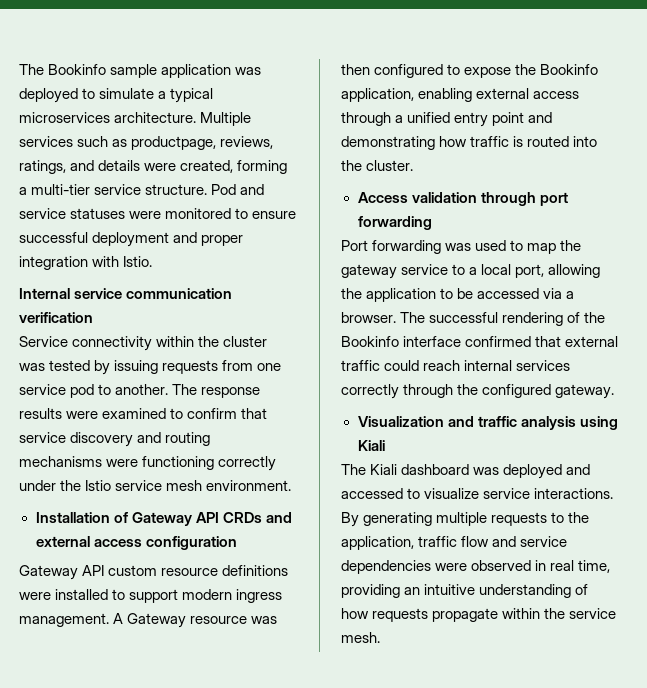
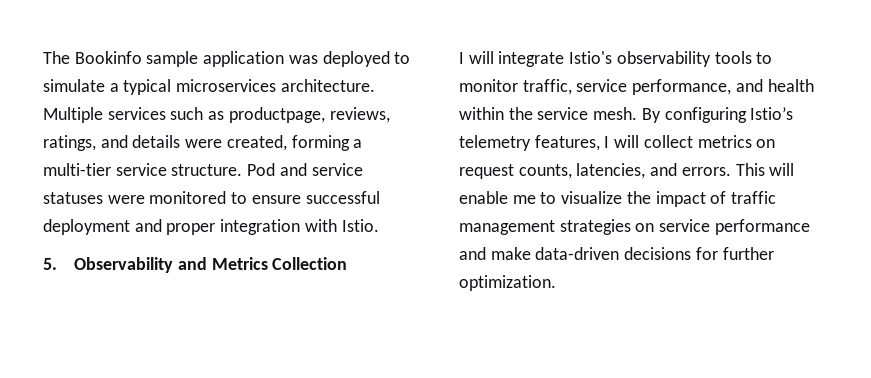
[19,288,233,299] [19,312,93,323] [19,336,268,351] [19,360,282,375] [19,384,261,398] [19,408,268,419] [19,432,211,447] [19,456,277,471] [19,480,292,491] [35,512,292,526] [35,536,237,550] [19,565,289,580] [19,589,283,603] [19,613,278,628] [341,64,599,78] [341,88,580,102] [341,112,553,127] [341,136,598,150] [341,160,414,171] [357,192,568,206] [357,216,432,230] [341,240,582,254] [341,264,601,279] [341,288,575,302] [341,312,606,326] [341,336,619,347] [341,360,571,371] [341,384,615,399] [357,416,618,430] [357,440,385,451] [341,464,591,479] [341,488,614,499] [341,512,590,527] [341,536,568,550] [341,560,611,574] [341,584,589,598] [341,608,617,622] [341,632,380,643] Internal service communication verification // Service connectivity within the cluster was tested by issuing requests from one service pod to another. The response results were examined to confirm that service discovery and routing mechanisms were functioning correctly under the Istio service mesh environment. // Installation of Gateway API CRDs and external access configuration // Gateway API custom resource definitions were installed to support modern ingress management. A Gateway resource was then configured to expose the Bookinfo application, enabling external access through a unified entry point and demonstrating how traffic is routed into the cluster. // Access validation through port forwarding // Port forwarding was used to map the gateway service to a local port, allowing the application to be accessed via a browser. The successful rendering of the Bookinfo interface confirmed that external traffic could reach internal services correctly through the configured gateway. // Visualization and traffic analysis using Kiali // The Kiali dashboard was deployed and accessed to visualize service interactions. By generating multiple requests to the application, traffic flow and service dependencies were observed in real time, providing an intuitive understanding of how requests propagate within the service mesh. -> [43,257,348,273] [459,51,773,67] [459,79,814,95] [459,107,794,123] [459,135,776,151] [459,163,795,179] [459,191,777,207] [459,219,810,235] [459,247,774,260] [459,275,556,291] 5. Observability and Metrics Collection // I will integrate Istio's observability tools to monitor traffic, service performance, and health within the service mesh. By configuring Istio’s telemetry features, I will collect metrics on request counts, latencies, and errors. This will enable me to visualize the impact of traffic management strategies on service performance and make data-driven decisions for further optimization.

